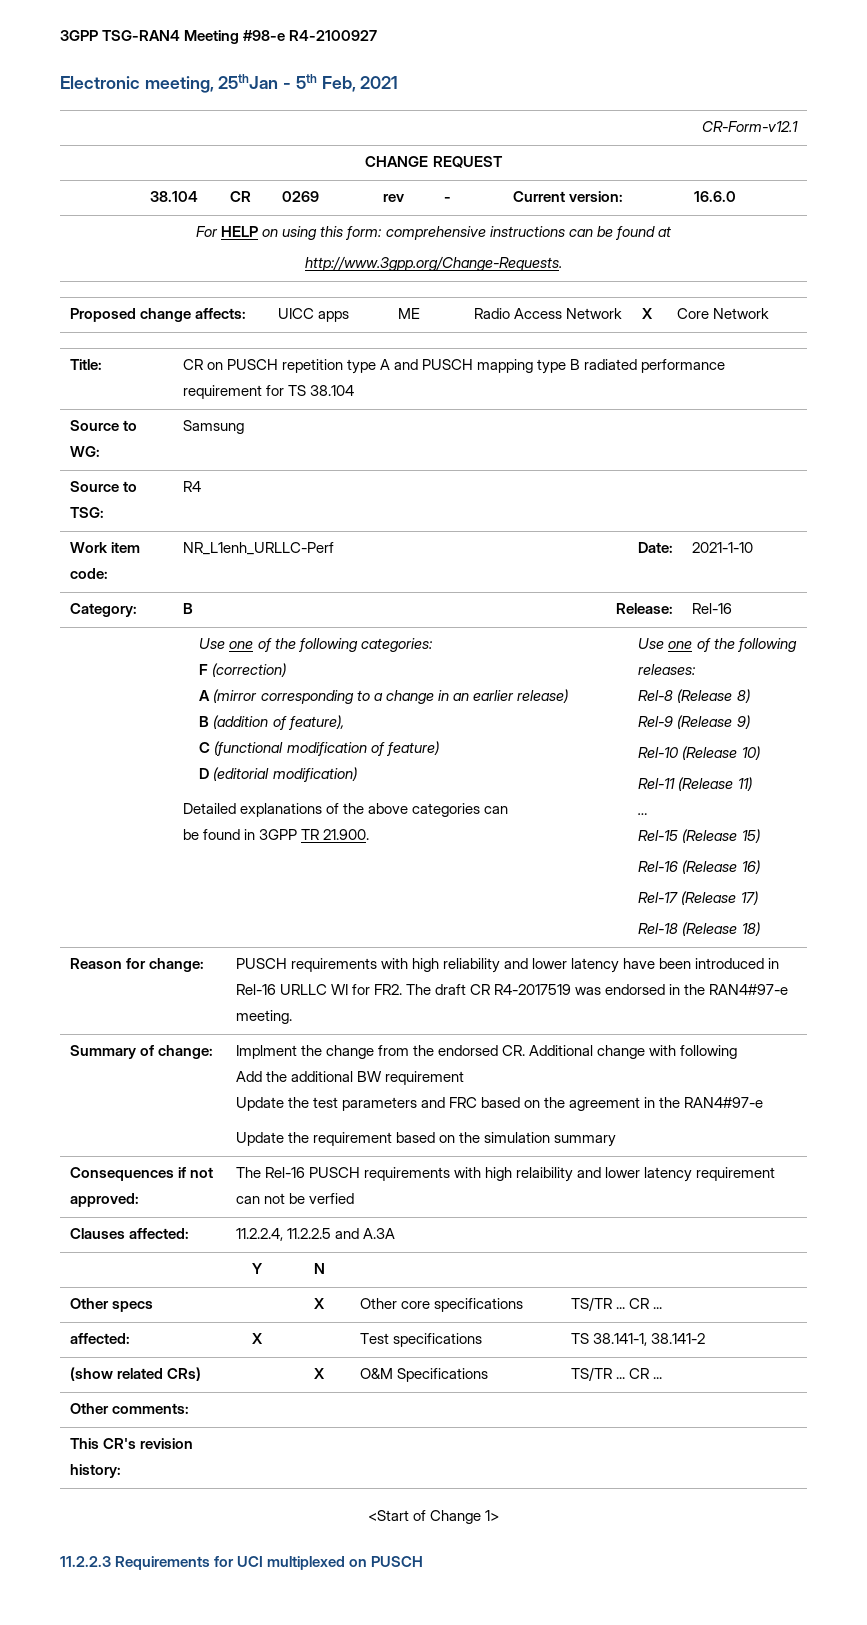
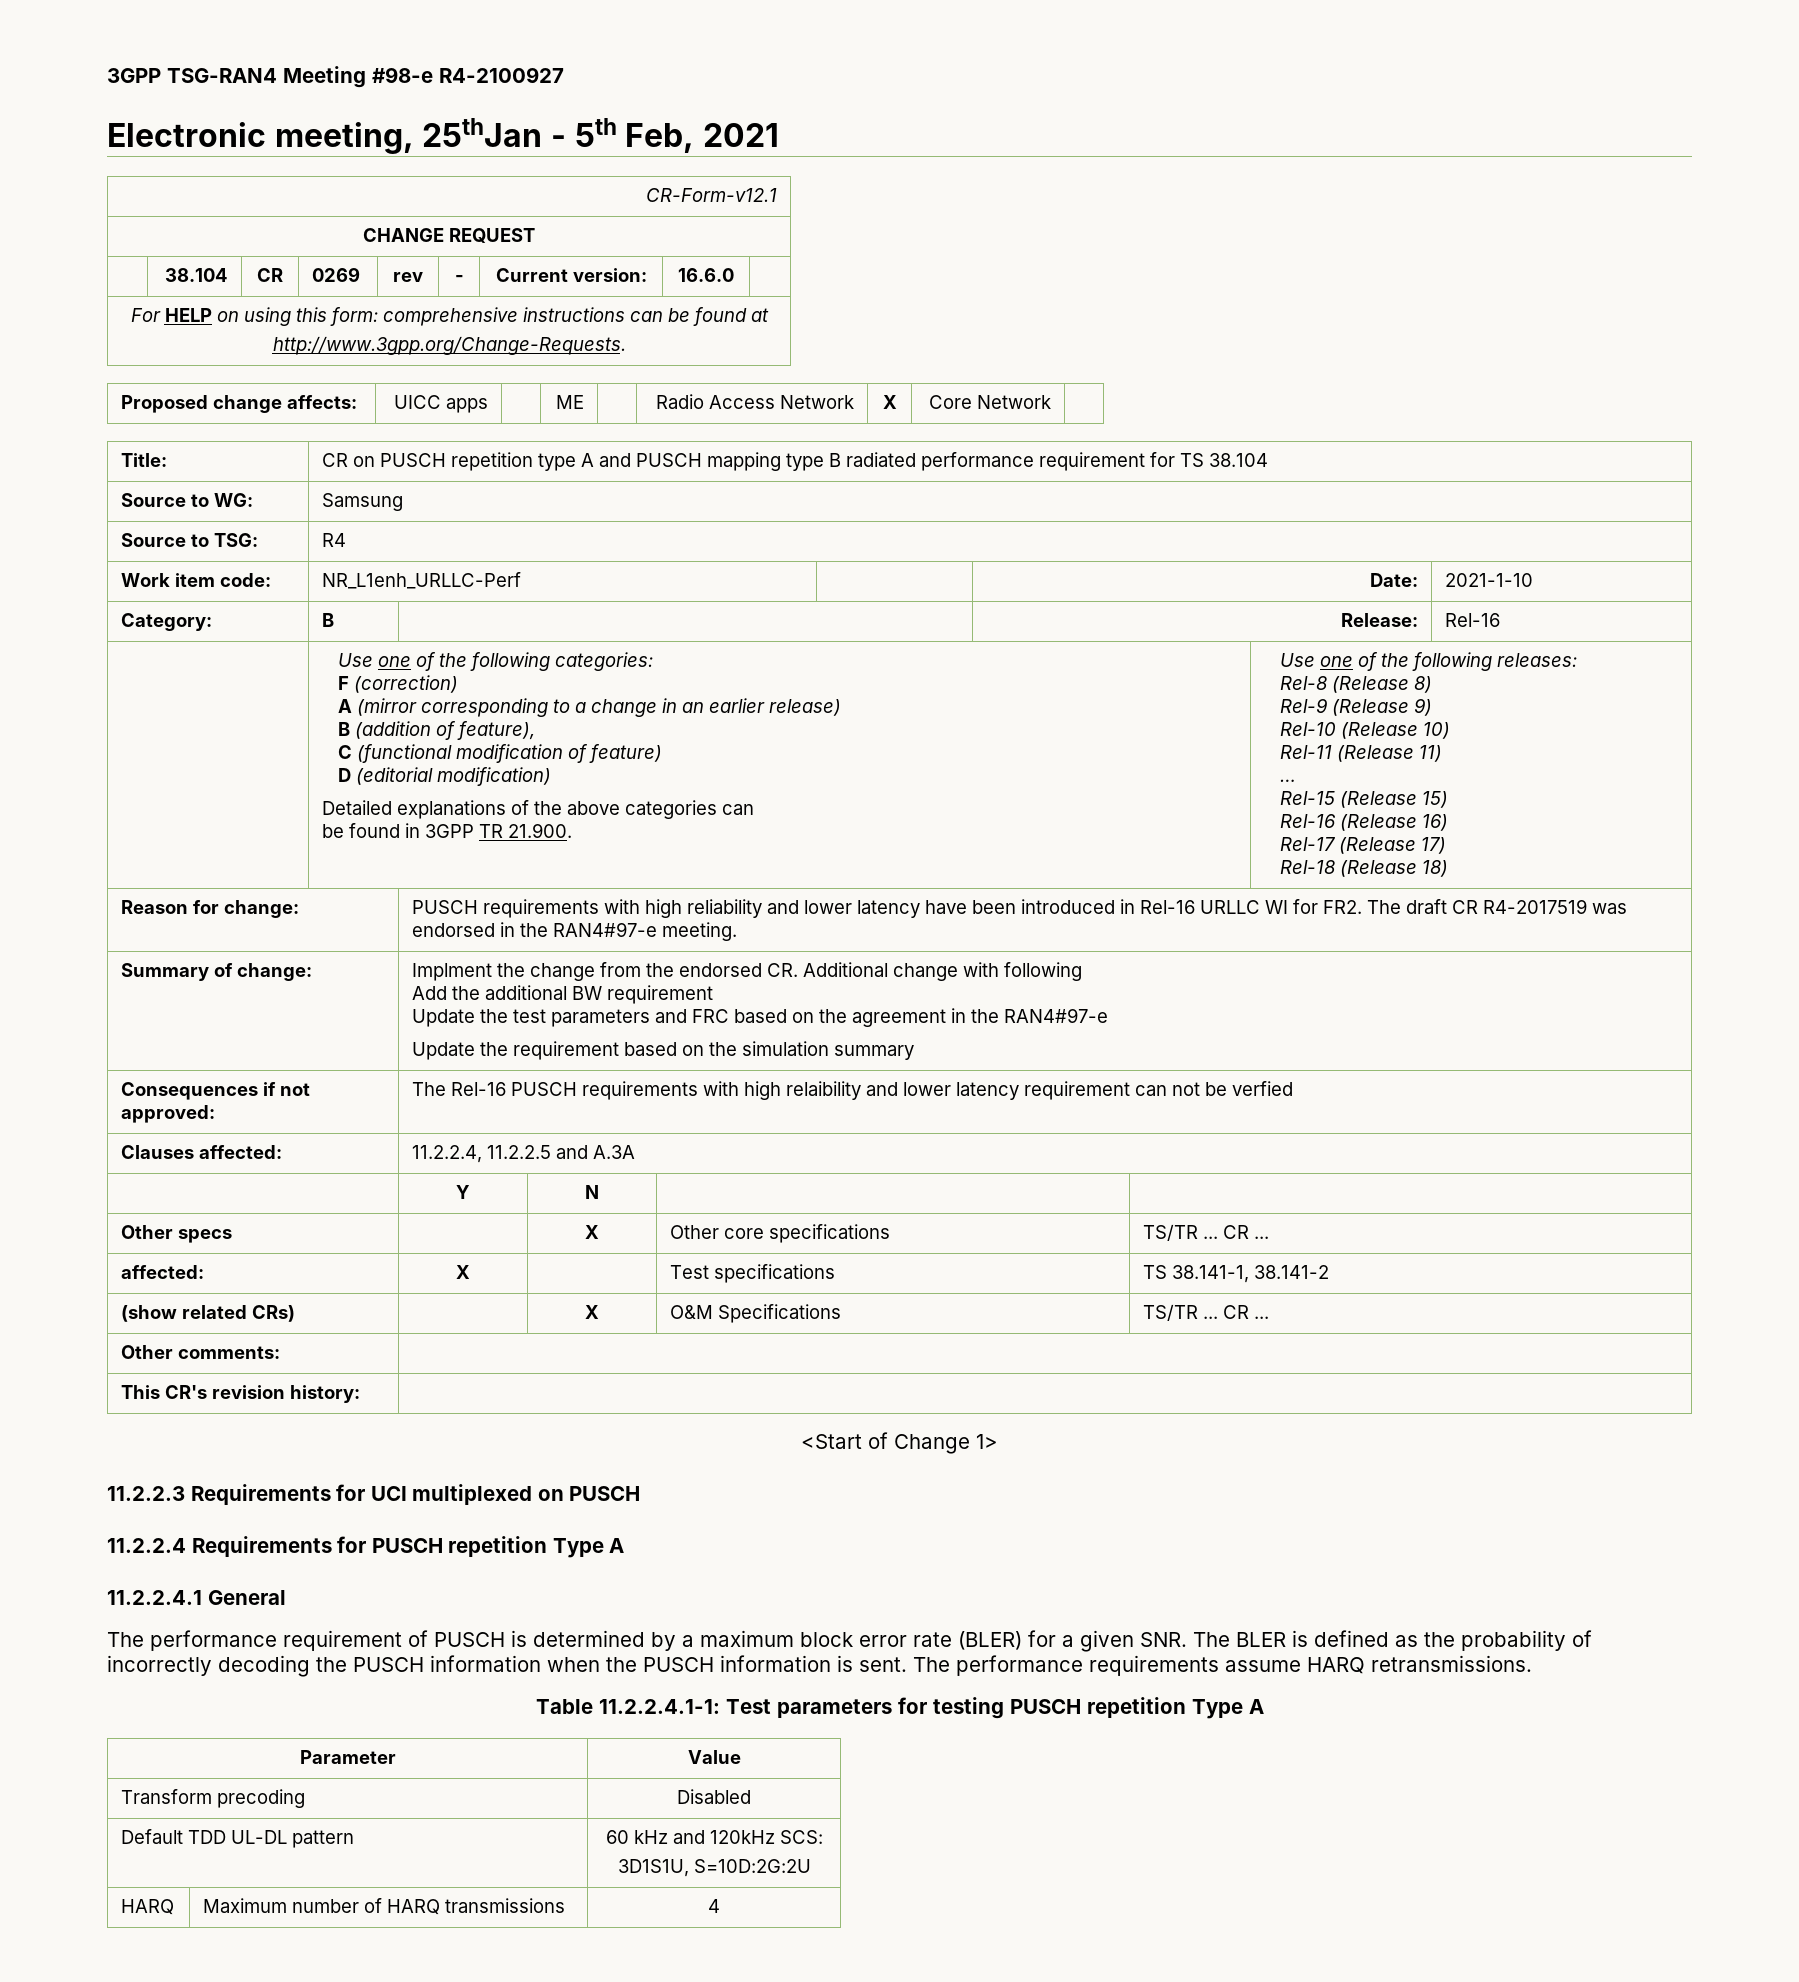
(424, 1561) none -> [107,1536,625,1558] [107,1590,286,1605] [107,1630,1592,1652] [107,1655,1532,1677] [535,1697,1264,1719] [299,1750,396,1764] [687,1750,741,1764] [121,1789,306,1808] [677,1789,751,1804] [121,1829,355,1848] [605,1830,823,1844] [617,1859,811,1877] [121,1899,175,1915] [203,1898,566,1915] [708,1899,720,1913] // 11.2.2.4 Requirements for PUSCH repetition Type A // 11.2.2.4.1 General // The performance requirement of PUSCH is determined by a maximum block error rate (BLER) for a given SNR. The BLER is defined as the probability of incorrectly decoding the PUSCH information when the PUSCH information is sent. The performance requirements assume HARQ retransmissions. // Table 11.2.2.4.1-1: Test parameters for testing PUSCH repetition Type A // Parameter | Value // Transform precoding | Disabled // Default TDD UL-DL pattern | 60 kHz and 120kHz SCS: // 3D1S1U, S=10D:2G:2U // HARQ | Maximum number of HARQ transmissions | 4

